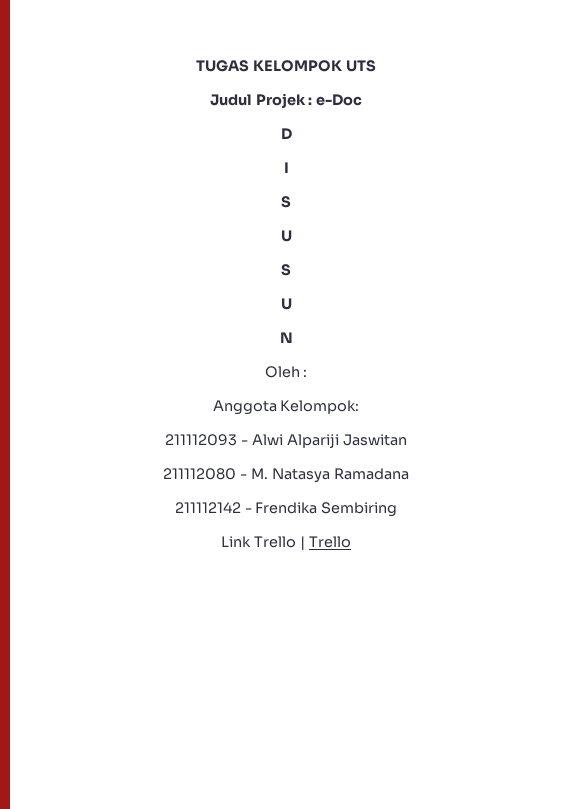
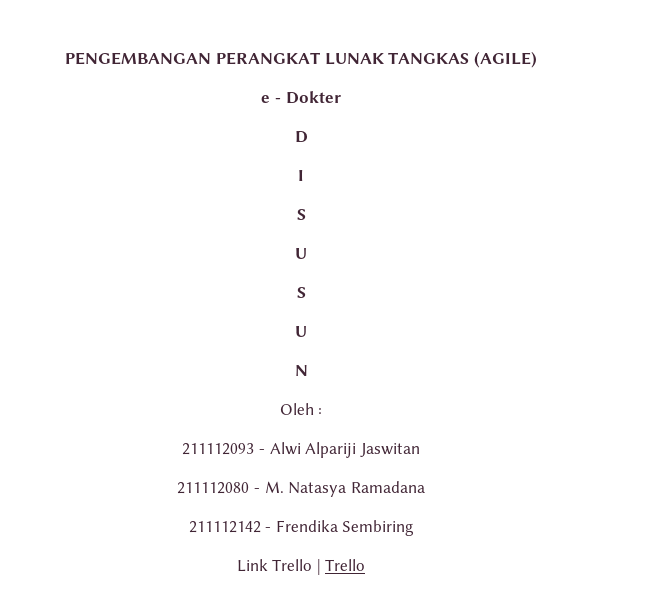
[196,60,376,72] [209,93,363,108] TUGAS KELOMPOK UTS // Judul Projek : e-Doc -> [65,51,537,68] [261,91,341,104] PENGEMBANGAN PERANGKAT LUNAK TANGKAS (AGILE) // e - Dokter
[212,400,360,415] // Anggota Kelompok: -> (323, 411) none

